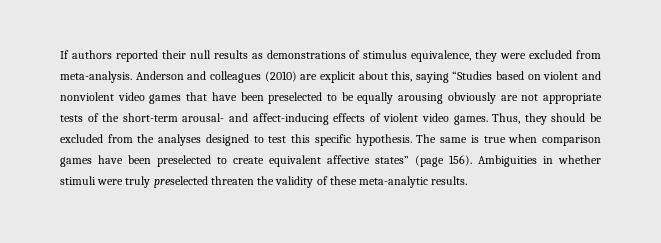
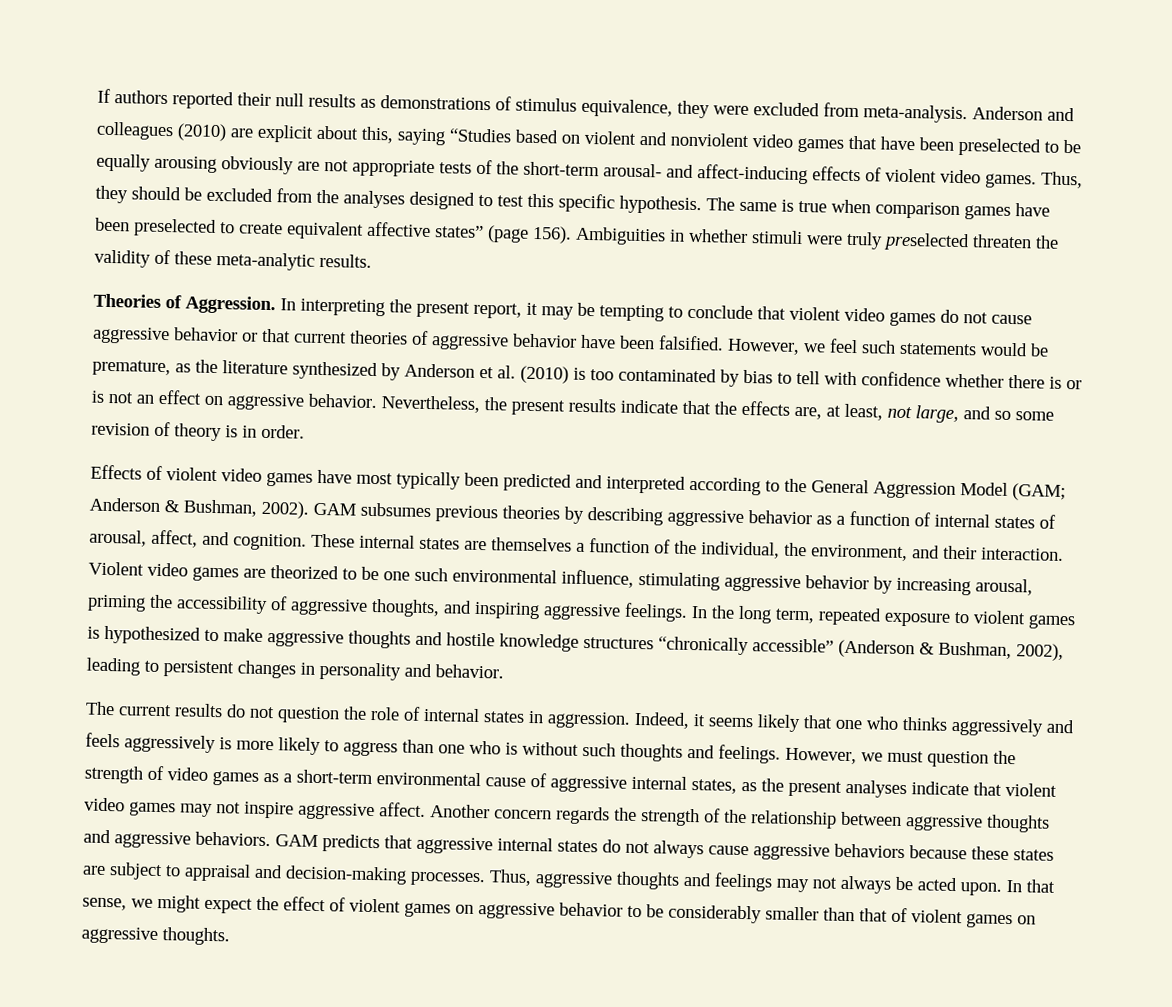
(468, 180) none -> [93,293,1032,327] [92,326,1049,357] [92,359,1082,390] [91,389,1054,424] [91,421,305,442] [90,464,1066,502] [89,497,1056,529] [89,529,1064,562] [88,561,1033,596] [87,594,1075,630] [87,625,1064,662] [86,657,504,681] [85,701,1075,737] [85,732,1016,768] [84,765,1057,799] [84,797,1050,833] [83,829,1054,861] [82,862,1055,896] [82,894,1036,929] [81,926,230,946] // Theories of Aggression. In interpreting the present report, it may be tempting to conclude that violent video games do not cause aggressive behavior or that current theories of aggressive behavior have been falsified. However, we feel such statements would be premature, as the literature synthesized by Anderson et al. (2010) is too contaminated by bias to tell with confidence whether there is or is not an effect on aggressive behavior. Nevertheless, the present results indicate that the effects are, at least, not large, and so some revision of theory is in order. // Effects of violent video games have most typically been predicted and interpreted according to the General Aggression Model (GAM; Anderson & Bushman, 2002). GAM subsumes previous theories by describing aggressive behavior as a function of internal states of arousal, affect, and cognition. These internal states are themselves a function of the individual, the environment, and their interaction. Violent video games are theorized to be one such environmental influence, stimulating aggressive behavior by increasing arousal, priming the accessibility of aggressive thoughts, and inspiring aggressive feelings. In the long term, repeated exposure to violent games is hypothesized to make aggressive thoughts and hostile knowledge structures “chronically accessible” (Anderson & Bushman, 2002), leading to persistent changes in personality and behavior. // The current results do not question the role of internal states in aggression. Indeed, it seems likely that one who thinks aggressively and feels aggressively is more likely to aggress than one who is without such thoughts and feelings. However, we must question the strength of video games as a short-term environmental cause of aggressive internal states, as the present analyses indicate that violent video games may not inspire aggressive affect. Another concern regards the strength of the relationship between aggressive thoughts and aggressive behaviors. GAM predicts that aggressive internal states do not always cause aggressive behaviors because these states are subject to appraisal and decision-making processes. Thus, aggressive thoughts and feelings may not always be acted upon. In that sense, we might expect the effect of violent games on aggressive behavior to be considerably smaller than that of violent games on aggressive thoughts.

